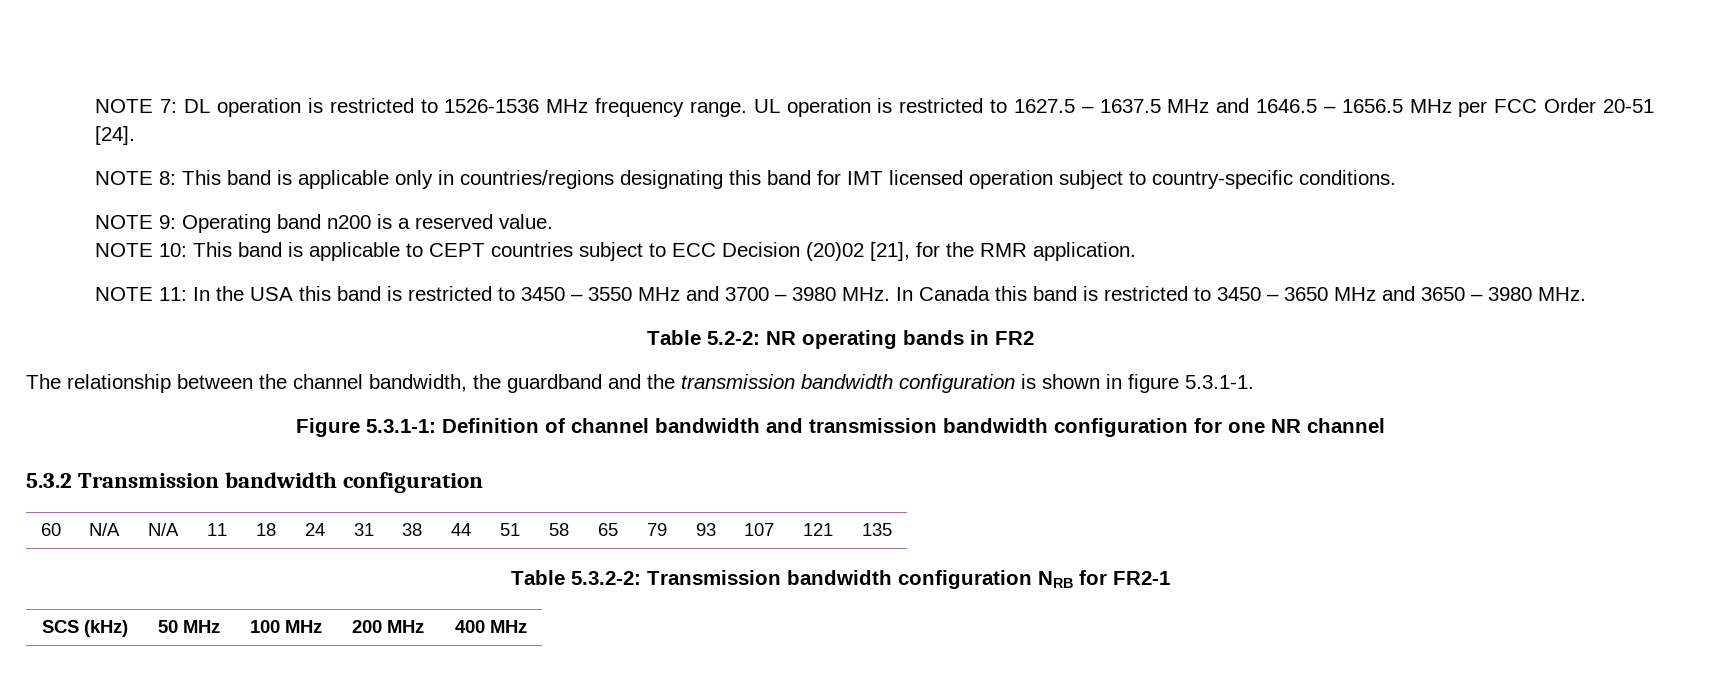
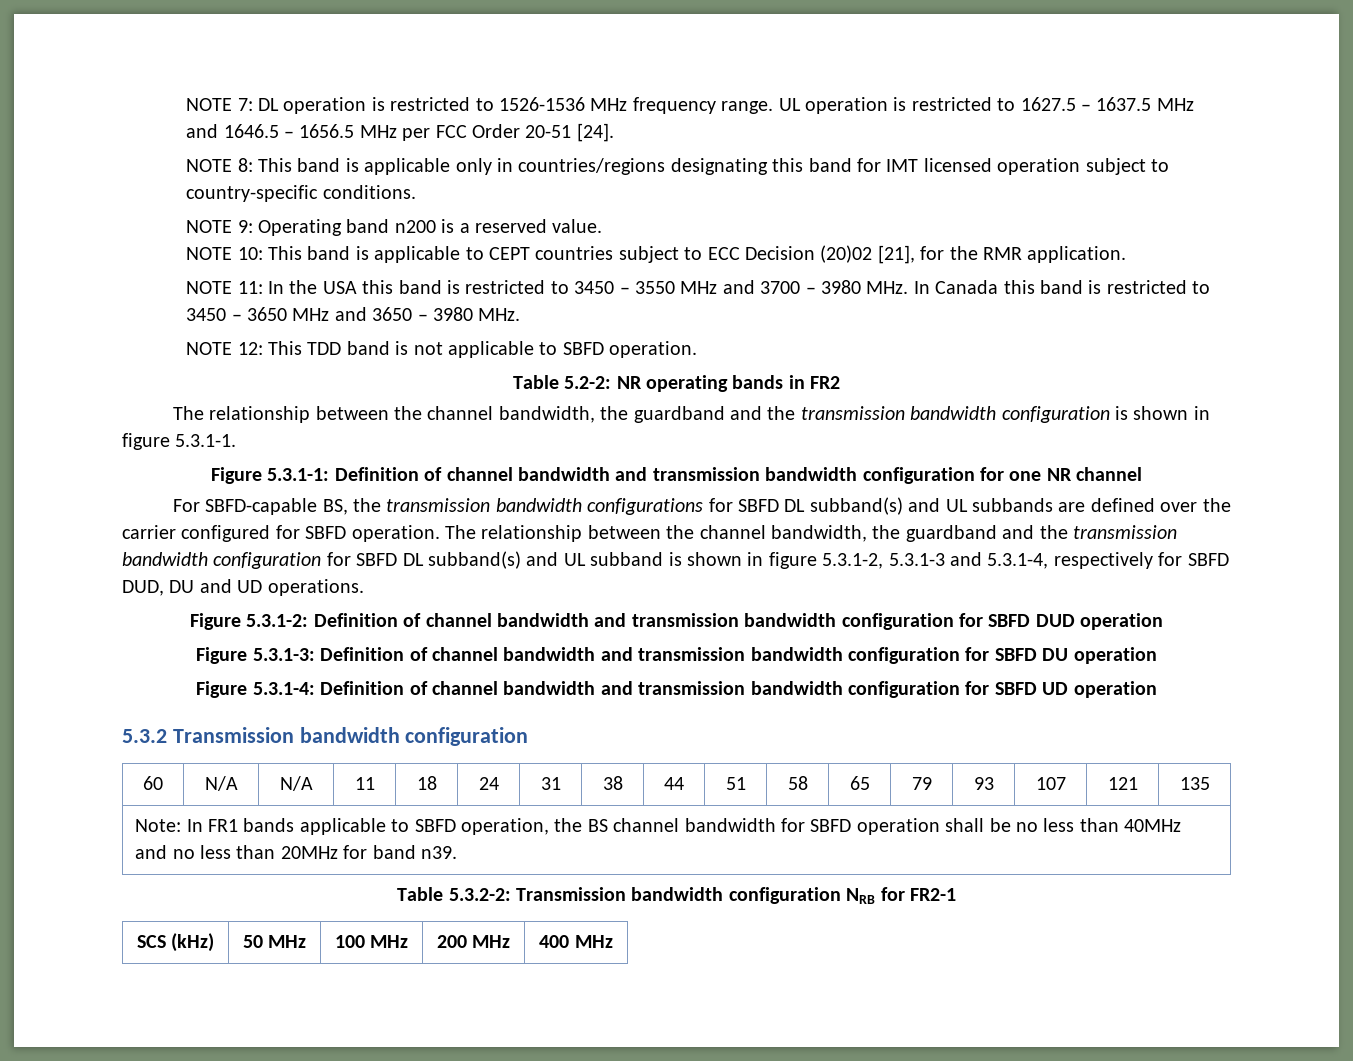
(1587, 294) none -> [186,341,698,358] // NOTE 12: This TDD band is not applicable to SBFD operation.
(1385, 425) none -> [172,497,1231,515] [122,525,1177,542] [122,551,1229,569] [122,579,364,596] [189,613,1164,630] [196,647,1157,664] [196,681,1157,698] // For SBFD-capable BS, the transmission bandwidth configurations for SBFD DL subband(s) and UL subbands are defined over the carrier configured for SBFD operation. The relationship between the channel bandwidth, the guardband and the transmission bandwidth configuration for SBFD DL subband(s) and UL subband is shown in figure 5.3.1-2, 5.3.1-3 and 5.3.1-4, respectively for SBFD DUD, DU and UD operations. // Figure 5.3.1-2: Definition of channel bandwidth and transmission bandwidth configuration for SBFD DUD operation // Figure 5.3.1-3: Definition of channel bandwidth and transmission bandwidth configuration for SBFD DU operation // Figure 5.3.1-4: Definition of channel bandwidth and transmission bandwidth configuration for SBFD UD operation
(892, 529) none -> [135,818,1182,835] [135,845,457,859] // Note: In FR1 bands applicable to SBFD operation, the BS channel bandwidth for SBFD operation shall be no less than 40MHz and no less than 20MHz for band n39.

